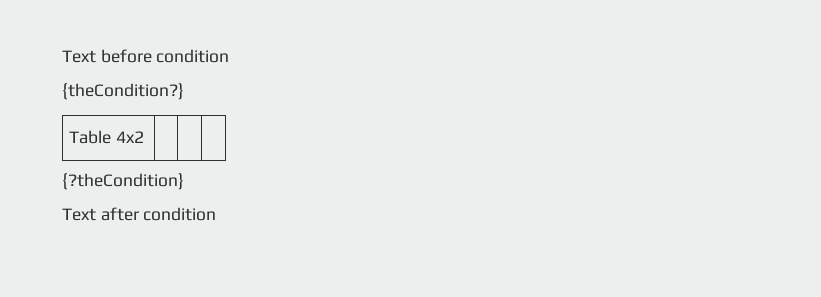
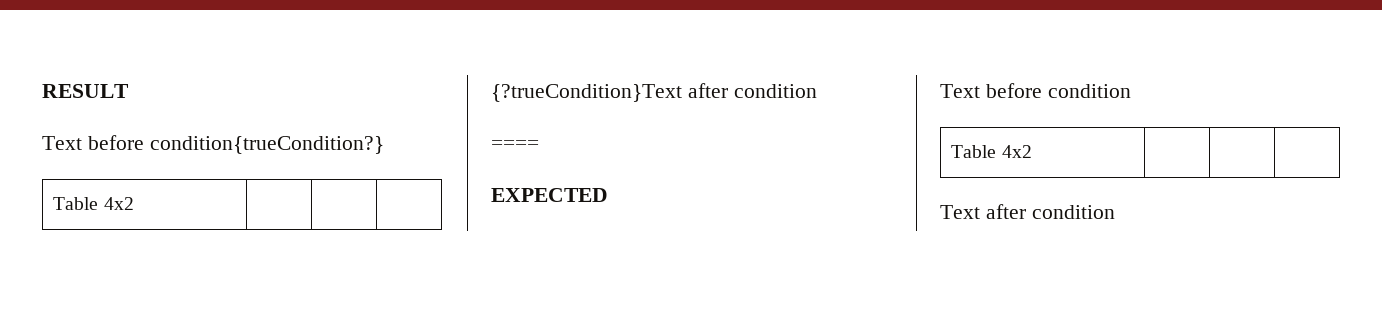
[62,49,230,63] [62,83,184,100] [69,130,145,144] [62,173,184,190] Text before condition // {theCondition?} // Table 4x2 | | | // {?theCondition} -> [42,84,129,98] [42,135,384,154] [53,197,134,210] [491,83,817,102] [491,140,539,150] [491,188,608,202] [940,83,1131,98] [951,145,1032,158] RESULT // Text before condition{trueCondition?} // Table 4x2 | | | // {?trueCondition}Text after condition // ==== // EXPECTED // Text before condition // Table 4x2 | | |

